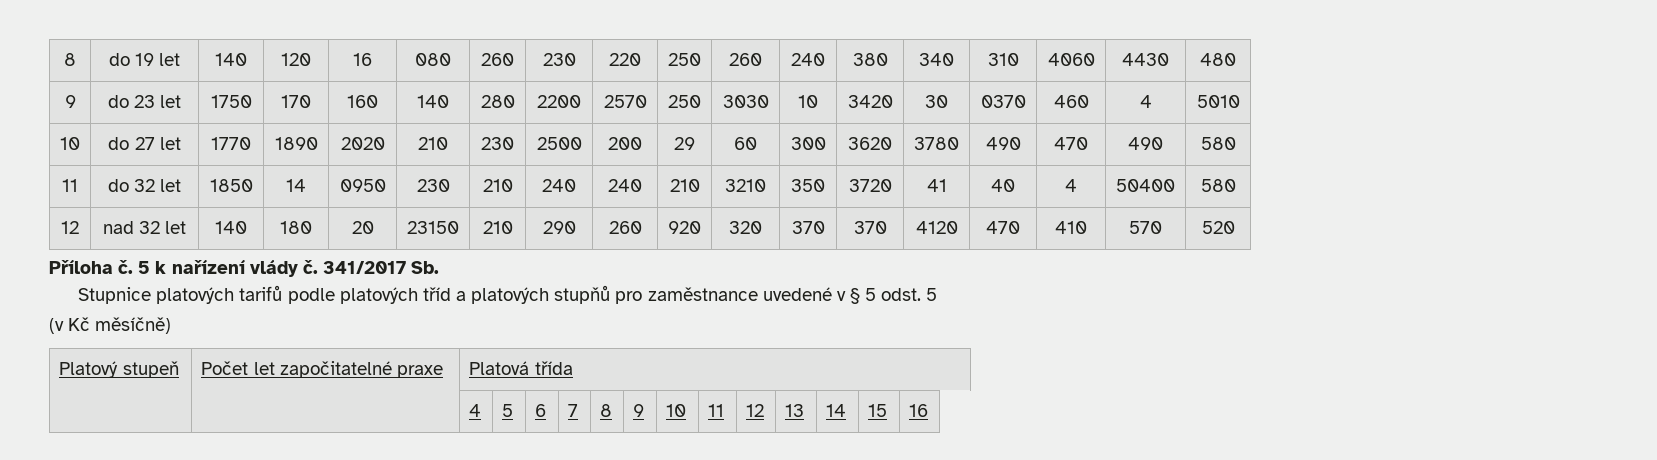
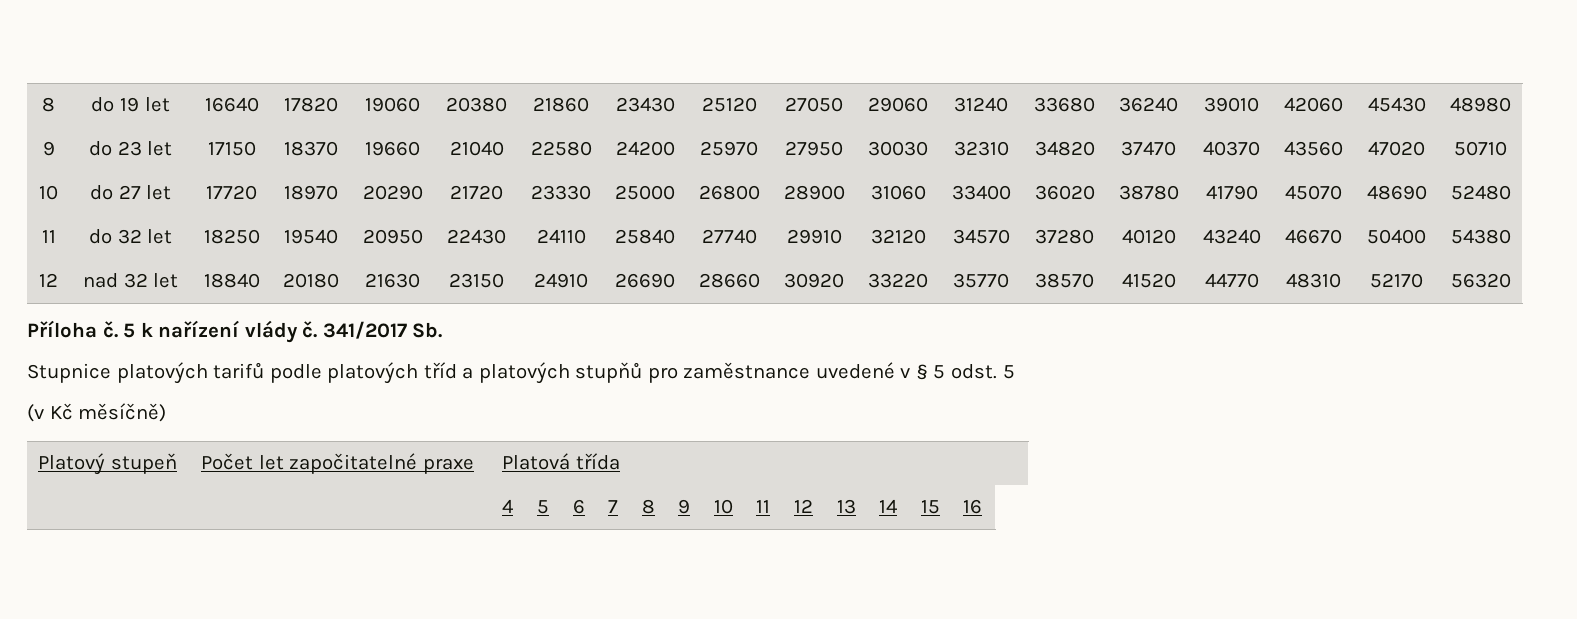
[215,53,247,66] [281,53,311,66] [353,53,372,66] [415,53,451,66] [481,53,514,66] [542,53,576,66] [609,53,641,66] [668,53,701,66] [729,53,762,66] [791,53,825,66] [852,53,888,66] [919,53,954,66] [987,53,1019,66] [1047,53,1095,66] [1122,53,1169,66] [1200,53,1236,66] [64,95,76,108] [107,95,182,108] [210,95,252,108] [281,95,311,108] [347,95,378,108] [417,95,449,108] [480,95,515,108] [537,95,581,108] [603,95,647,108] [668,95,701,108] [722,95,769,108] [798,95,818,108] [847,95,893,108] [925,95,948,108] [980,95,1026,108] [1053,95,1089,108] [1139,95,1152,108] [1196,95,1240,108] [60,137,80,150] [108,137,181,150] [211,137,251,150] [274,137,318,150] [340,137,385,150] [418,137,448,150] [481,137,514,150] [536,137,582,150] [608,137,642,150] [674,137,695,150] [734,137,757,150] [790,137,826,150] [848,137,892,150] [914,137,959,150] [985,137,1021,150] [1054,137,1088,150] [1128,137,1163,150] [1200,137,1236,150] [62,179,78,192] [107,179,182,192] [209,179,253,192] [286,179,306,192] [339,179,386,192] [416,179,450,192] [482,179,513,192] [542,179,576,192] [608,179,642,192] [669,179,700,192] [725,179,766,192] [791,179,825,192] [848,179,892,192] [926,179,947,192] [991,179,1015,192] [1065,179,1077,192] 140 | 120 | 16 | 080 | 260 | 230 | 220 | 250 | 260 | 240 | 380 | 340 | 310 | 4060 | 4430 | 480 // 9 | do 23 let | 1750 | 170 | 160 | 140 | 280 | 2200 | 2570 | 250 | 3030 | 10 | 3420 | 30 | 0370 | 460 | 4 | 5010 // 10 | do 27 let | 1770 | 1890 | 2020 | 210 | 230 | 2500 | 200 | 29 | 60 | 300 | 3620 | 3780 | 490 | 470 | 490 | 580 // 11 | do 32 let | 1850 | 14 | 0950 | 230 | 210 | 240 | 240 | 210 | 3210 | 350 | 3720 | 41 | 40 | 4 -> [204,97,259,112] [284,97,338,112] [365,97,420,112] [446,97,507,112] [533,97,589,112] [615,97,675,112] [701,97,757,112] [785,97,843,112] [868,97,928,112] [954,97,1008,112] [1034,97,1095,112] [1119,97,1178,112] [1204,97,1259,112] [1284,97,1343,112] [1367,97,1426,112] [1450,97,1511,112] [42,141,55,156] [88,141,173,156] [207,141,256,156] [284,141,338,156] [365,141,420,156] [449,141,504,156] [530,141,592,156] [615,141,675,156] [700,141,758,156] [785,141,843,156] [868,141,928,156] [953,141,1009,156] [1034,141,1095,156] [1121,141,1176,156] [1203,141,1260,156] [1284,141,1343,156] [1368,141,1425,156] [1454,141,1507,156] [39,185,58,200] [89,185,172,200] [206,185,257,200] [284,185,338,200] [362,185,423,200] [450,185,503,200] [531,185,591,200] [615,185,675,200] [698,185,760,200] [783,185,845,200] [870,185,926,200] [951,185,1011,200] [1034,185,1095,200] [1118,185,1179,200] [1205,185,1258,200] [1285,185,1342,200] [1366,185,1427,200] [1450,185,1511,200] [41,230,56,243] [88,229,173,244] [203,229,260,244] [284,229,338,244] [362,229,423,244] [447,229,506,244] [536,229,586,244] [615,229,675,244] [701,229,757,244] [786,229,842,244] [870,229,926,244] [952,229,1010,244] [1035,229,1094,244] [1121,229,1176,244] [1202,229,1261,244] [1285,229,1342,244] 16640 | 17820 | 19060 | 20380 | 21860 | 23430 | 25120 | 27050 | 29060 | 31240 | 33680 | 36240 | 39010 | 42060 | 45430 | 48980 // 9 | do 23 let | 17150 | 18370 | 19660 | 21040 | 22580 | 24200 | 25970 | 27950 | 30030 | 32310 | 34820 | 37470 | 40370 | 43560 | 47020 | 50710 // 10 | do 27 let | 17720 | 18970 | 20290 | 21720 | 23330 | 25000 | 26800 | 28900 | 31060 | 33400 | 36020 | 38780 | 41790 | 45070 | 48690 | 52480 // 11 | do 32 let | 18250 | 19540 | 20950 | 22430 | 24110 | 25840 | 27740 | 29910 | 32120 | 34570 | 37280 | 40120 | 43240 | 46670
[1200,179,1236,192] 580 -> [1450,229,1511,244] 54380
[215,221,247,234] [280,221,312,234] [351,221,374,234] [407,221,459,234] [482,221,513,234] [542,221,576,234] [608,221,642,234] [668,221,701,234] [729,221,762,234] [791,221,825,234] [853,221,887,234] [915,221,958,234] [986,221,1020,234] [1055,221,1087,234] [1129,221,1162,234] [1201,221,1235,234] 140 | 180 | 20 | 23150 | 210 | 290 | 260 | 920 | 320 | 370 | 370 | 4120 | 470 | 410 | 570 | 520 -> [203,273,260,288] [283,273,339,288] [365,273,420,288] [449,273,504,288] [534,273,588,288] [615,273,675,288] [698,273,760,288] [784,273,844,288] [868,273,928,288] [953,273,1009,288] [1035,273,1094,288] [1121,273,1176,288] [1204,273,1259,288] [1286,273,1341,288] [1370,273,1423,288] [1450,273,1511,288] 18840 | 20180 | 21630 | 23150 | 24910 | 26690 | 28660 | 30920 | 33220 | 35770 | 38570 | 41520 | 44770 | 48310 | 52170 | 56320

